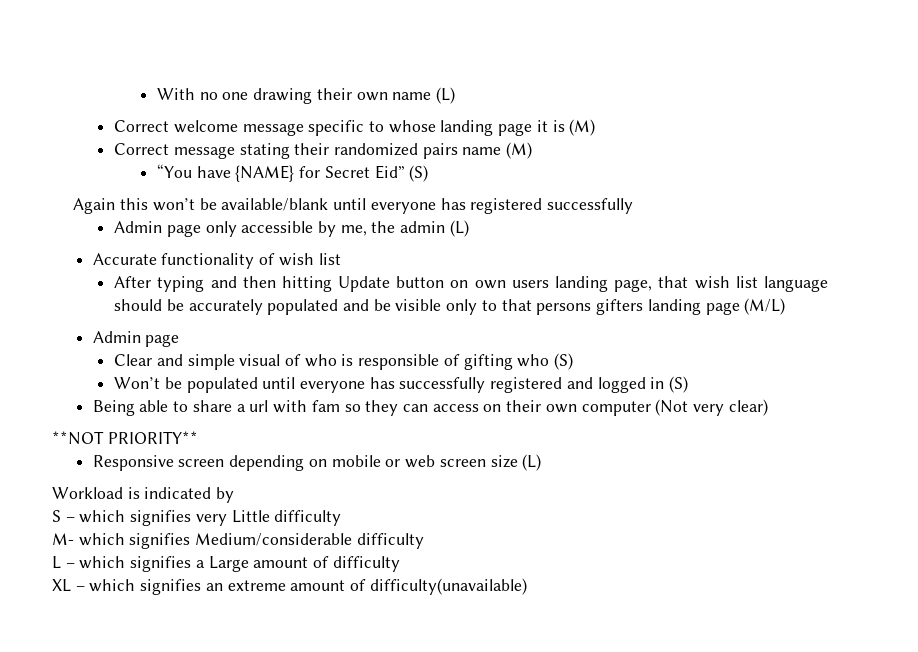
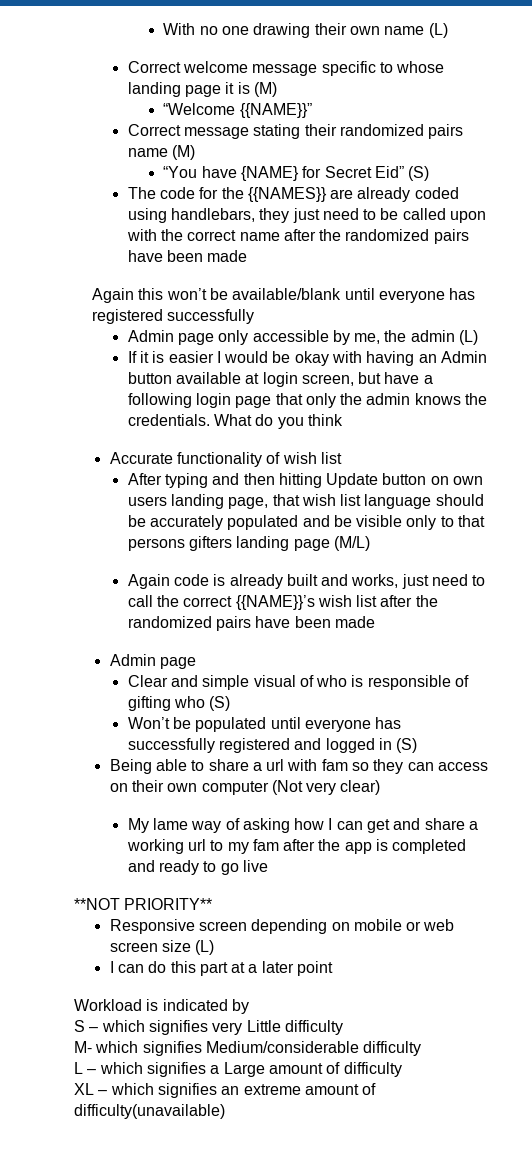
(596, 127) none -> [163,103,312,118] // “Welcome {{NAME}}”
(429, 173) none -> [127,187,459,202] [127,208,487,223] [126,229,469,244] [127,250,248,262] // The code for the {{NAMES}} are already coded using handlebars, they just need to be called upon with the correct name after the randomized pairs have been made
(469, 228) none -> [127,351,488,366] [127,372,433,387] [127,393,488,408] [127,414,343,429] // If it is easier I would be okay with having an Admin button available at login screen, but have a following login page that only the admin knows the credentials. What do you think
(786, 306) none -> [127,574,486,589] [127,595,438,610] [127,616,375,631] // Again code is already built and works, just need to call the correct {{NAME}}’s wish list after the randomized pairs have been made
(768, 407) none -> [127,818,479,833] [126,839,467,854] [127,860,268,875] // My lame way of asking how I can get and share a working url to my fam after the app is completed and ready to go live
(542, 462) none -> [109,961,334,976] // I can do this part at a later point

